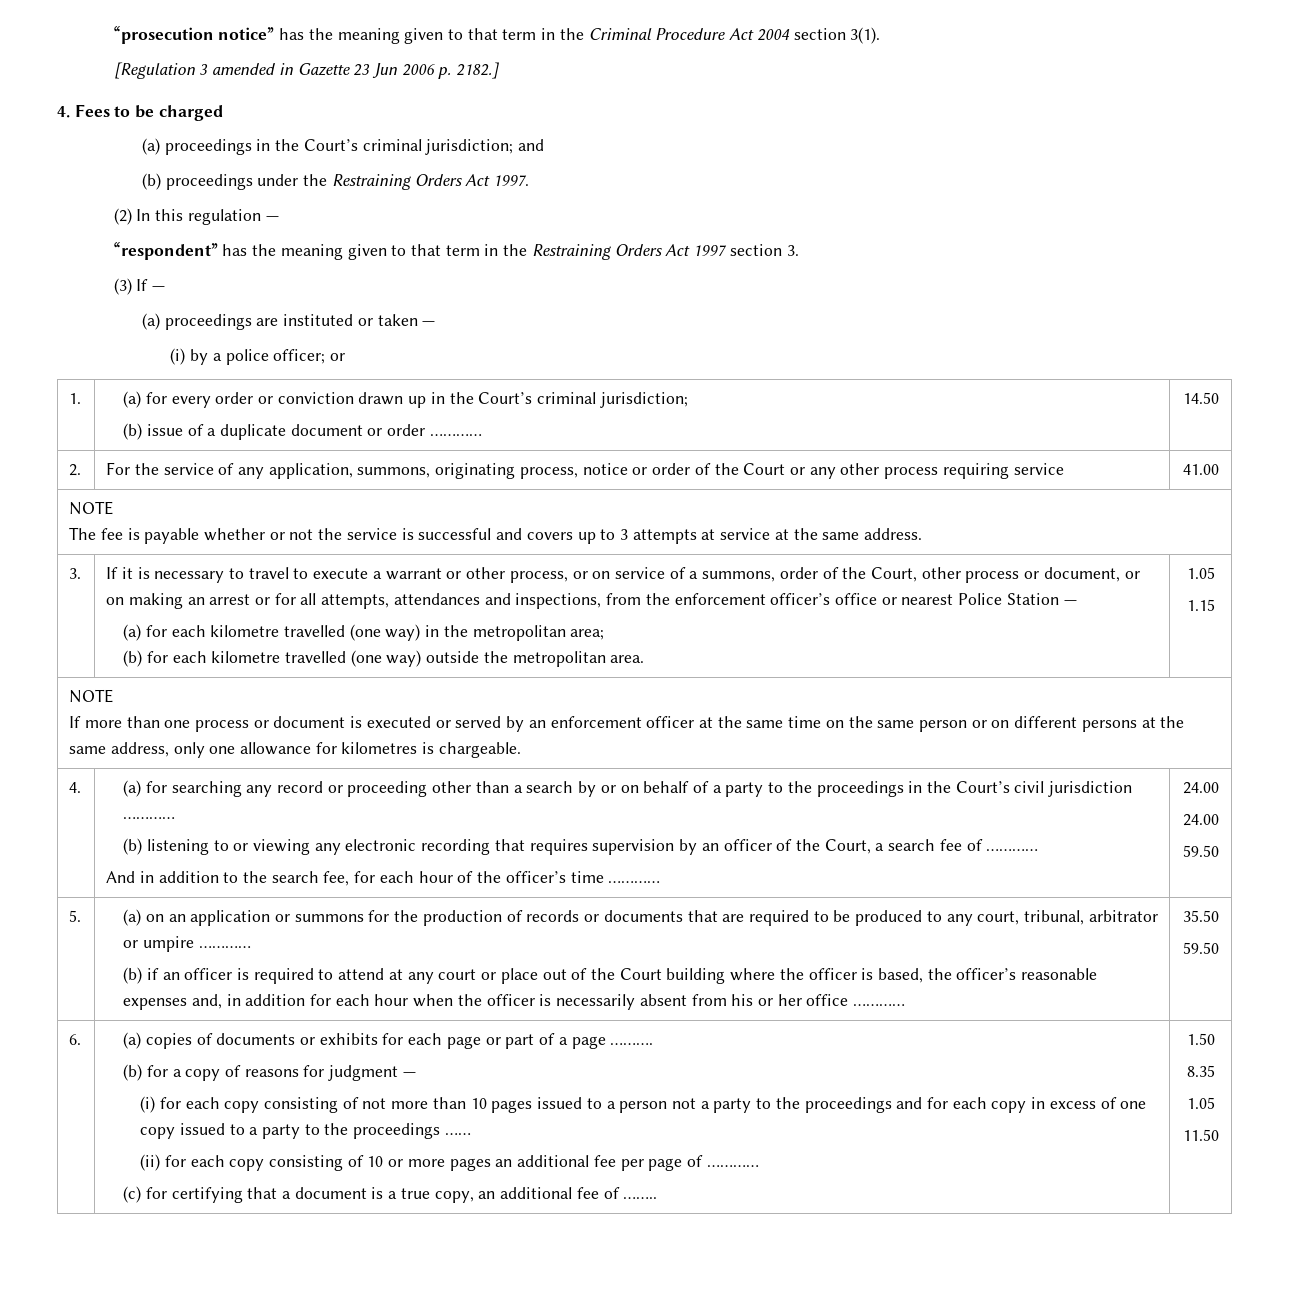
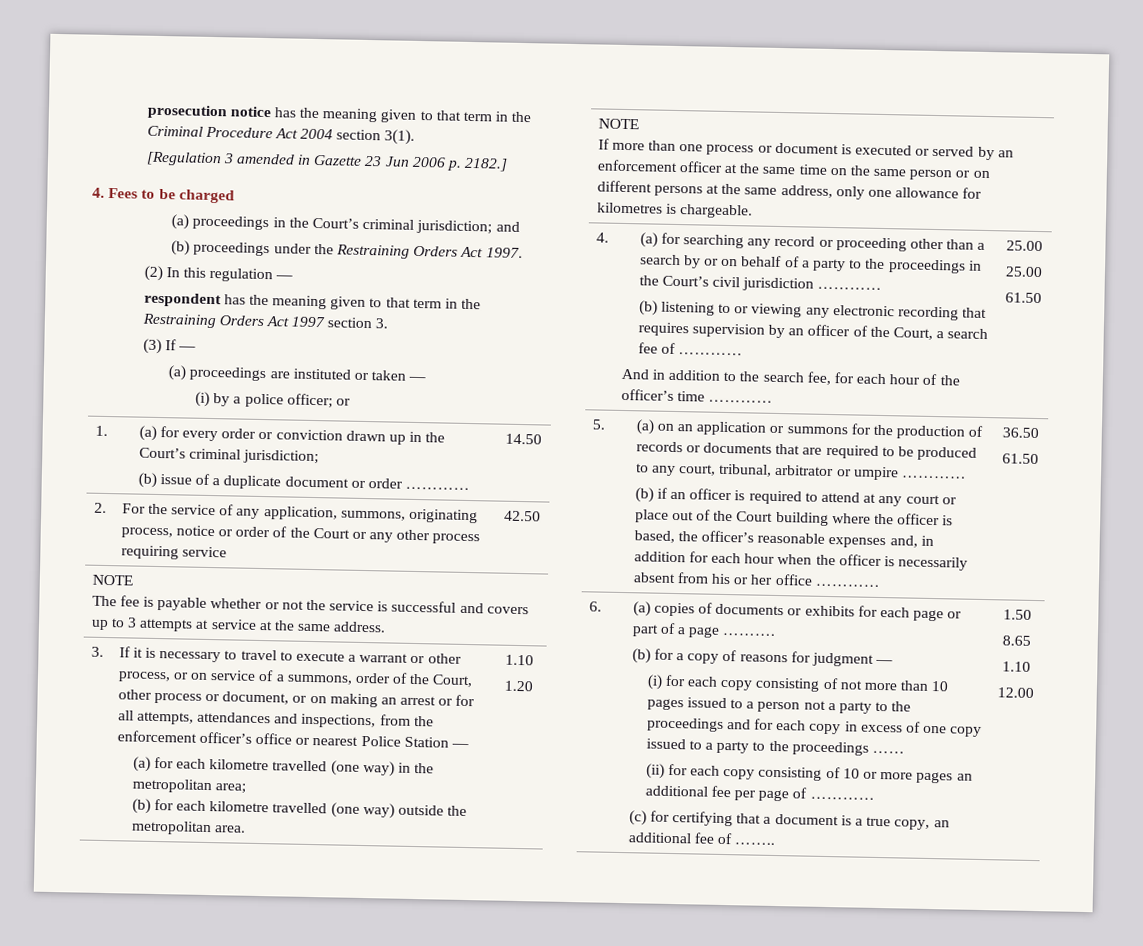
[113,26,275,44] “prosecution notice” -> [146,104,272,120] prosecution notice
[113,242,218,260] “respondent” -> [143,292,222,308] respondent
[1182,464,1219,475] 41.00 -> [504,510,541,522] 42.50
[1186,567,1215,579] [1186,599,1215,611] 1.05 // 1.15 -> [505,654,534,666] [504,680,533,692] 1.10 // 1.20
[1182,782,1219,794] [1182,814,1219,826] [1182,845,1219,857] 24.00 // 24.00 // 59.50 -> [1006,240,1043,252] [1005,266,1043,278] [1005,292,1042,304] 25.00 // 25.00 // 61.50
[1182,910,1219,922] [1182,942,1219,954] 35.50 // 59.50 -> [1002,427,1039,439] [1002,453,1039,465] 36.50 // 61.50
[1186,1065,1215,1077] [1186,1097,1215,1109] [1182,1129,1219,1141] 8.35 // 1.05 // 11.50 -> [1002,635,1031,646] [1002,661,1031,672] [997,687,1034,698] 8.65 // 1.10 // 12.00

